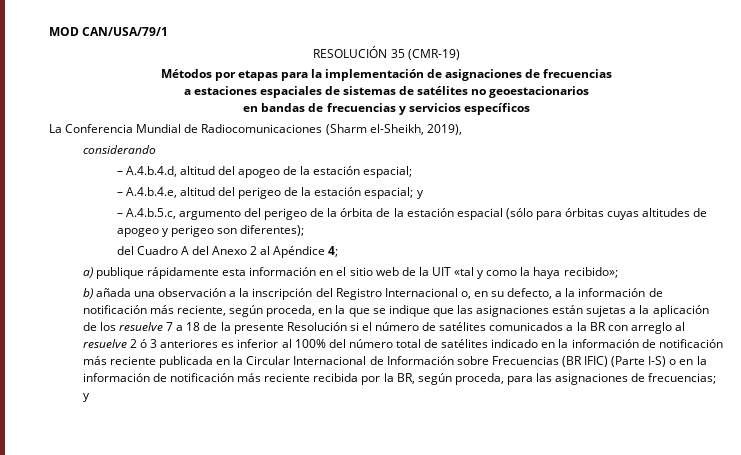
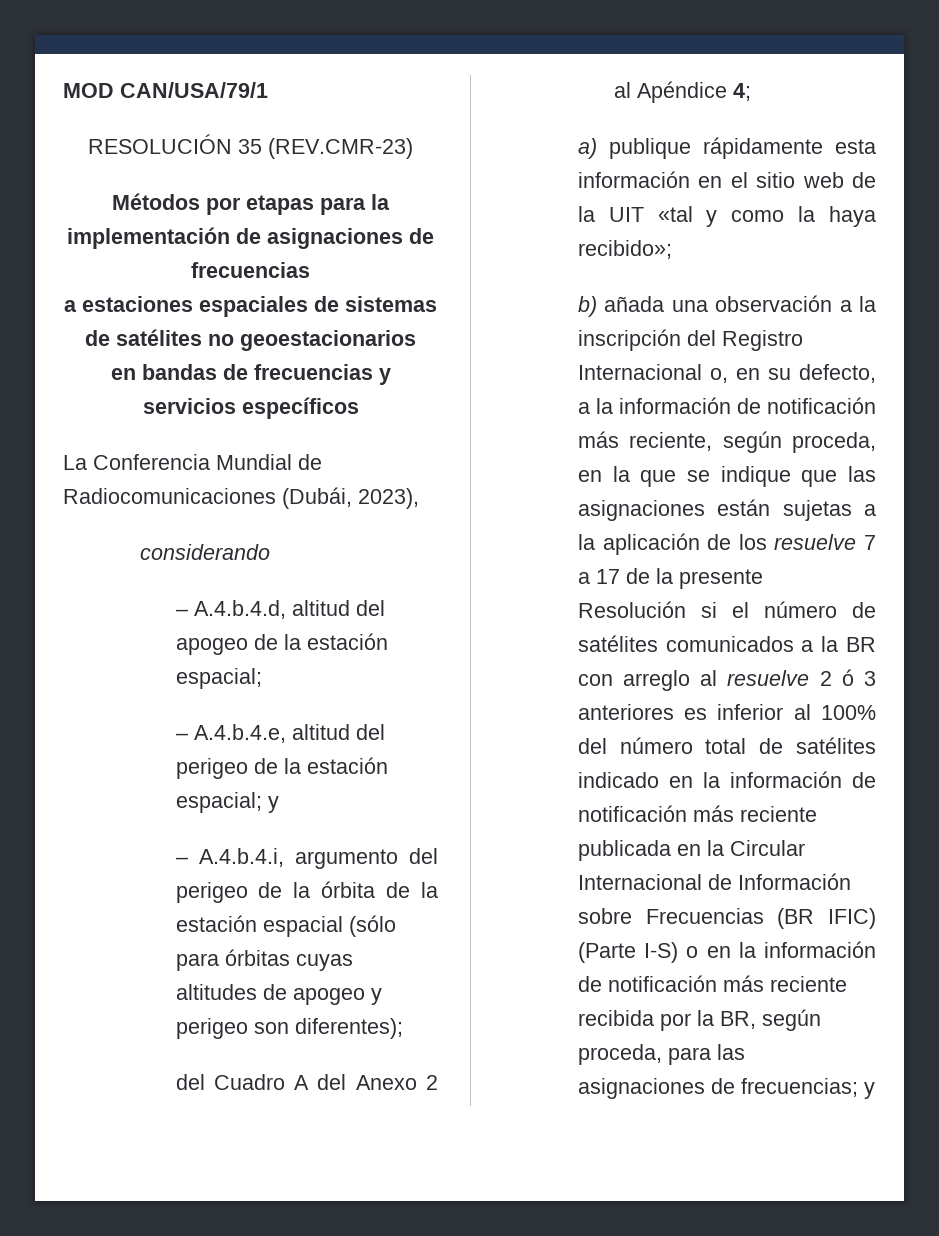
[407,49,460,60] (CMR-19) -> [268,138,413,159] (REV.CMR-23)
[325,124,462,135] (Sharm el-Sheikh, 2019), -> [282,487,419,509] (Dubái, 2023),
[125,208,176,219] A.4.b.5.c, -> [198,848,284,867] A.4.b.4.i,
[186,322,201,331] 18 -> [595,569,620,584] 17

